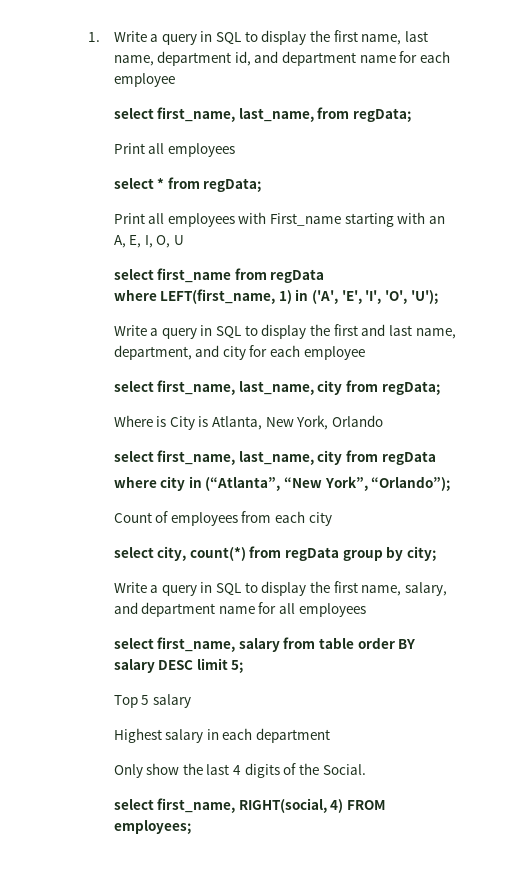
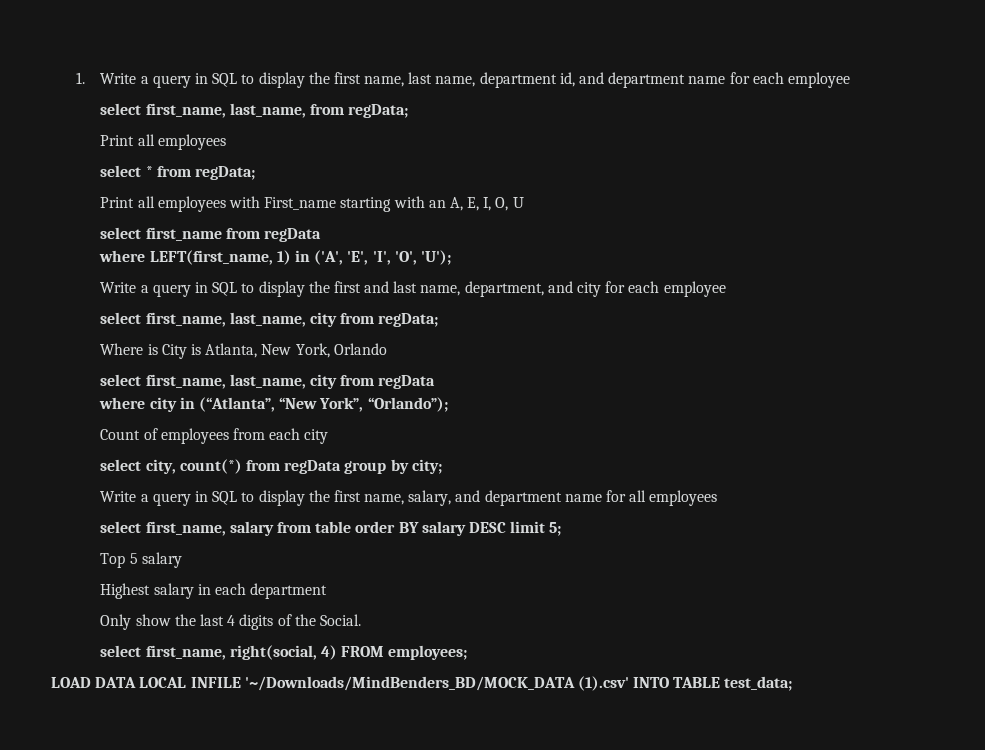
[238,798,327,813] RIGHT(social, -> [229,645,317,660] right(social,
(191, 827) none -> [51,676,793,691] // LOAD DATA LOCAL INFILE '~/Downloads/MindBenders_BD/MOCK_DATA (1).csv' INTO TABLE test_data;

